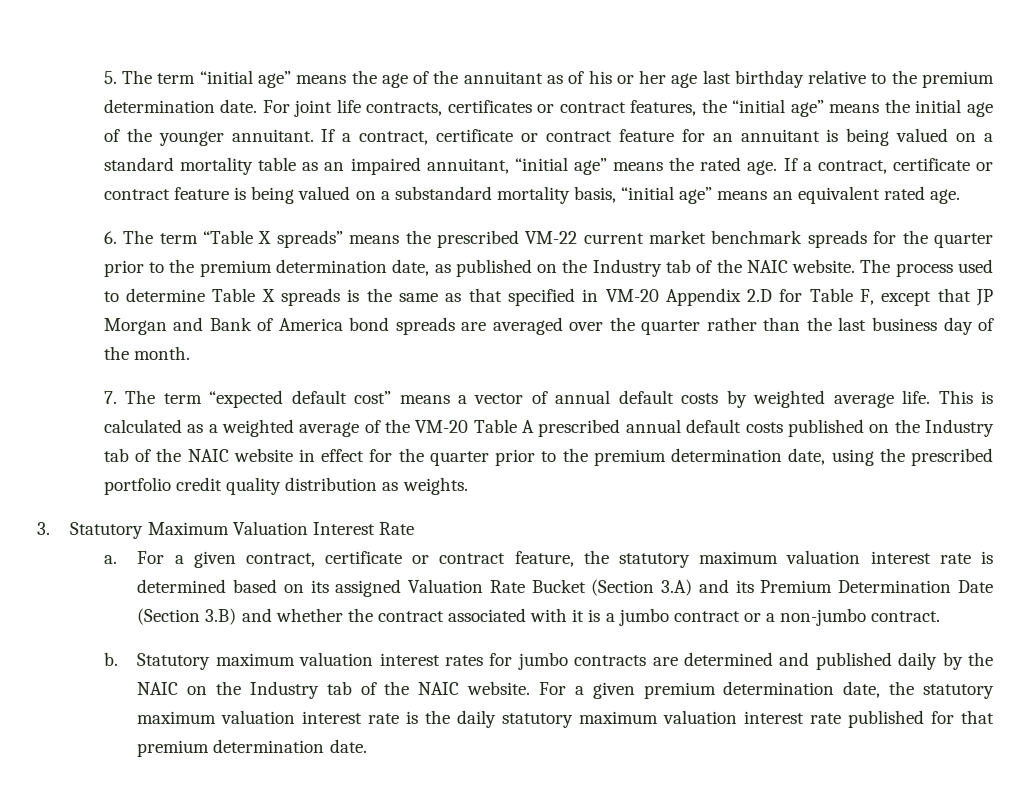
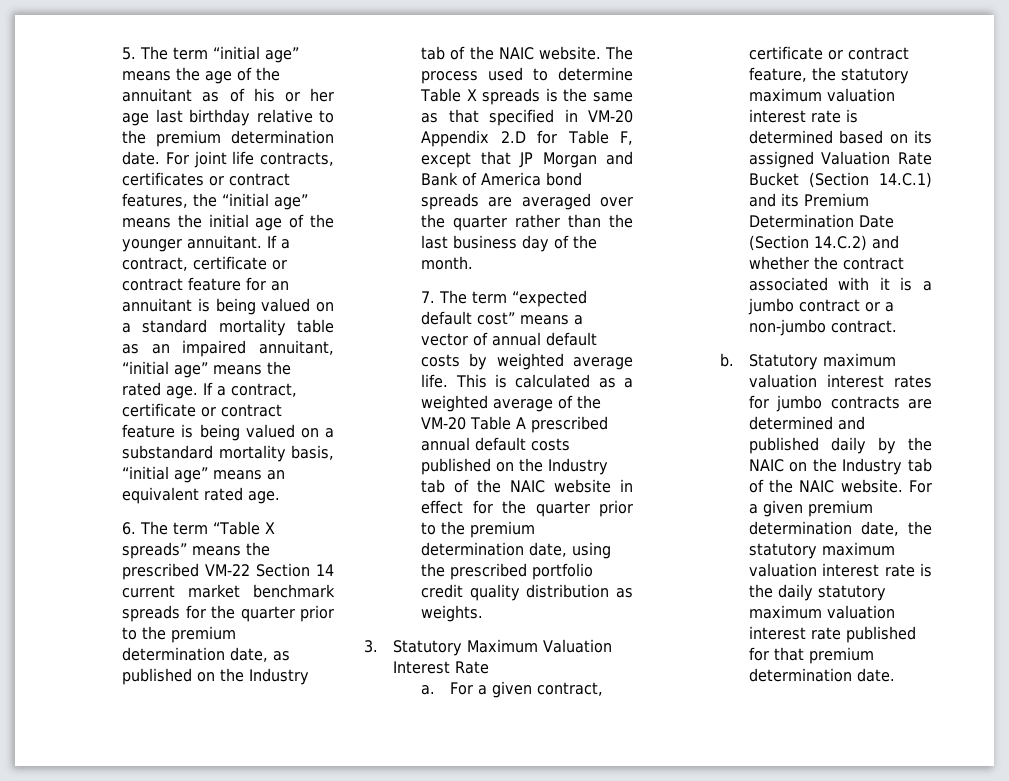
(578, 237) none -> [256,563,334,577] Section 14
[661,579,693,596] 3.A) -> [879,172,932,188] 14.C.1)
[205,608,237,625] 3.B) -> [813,235,867,251] 14.C.2)

